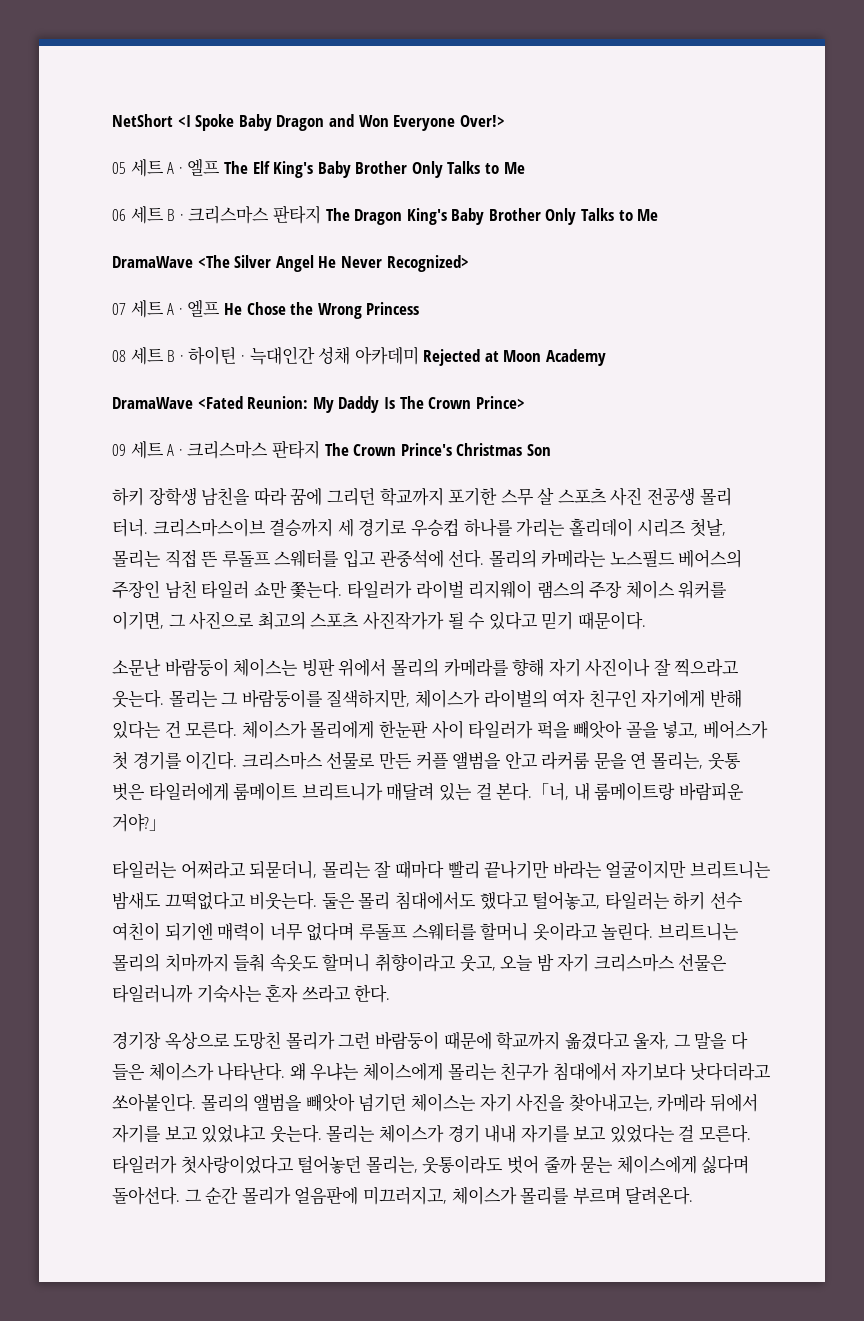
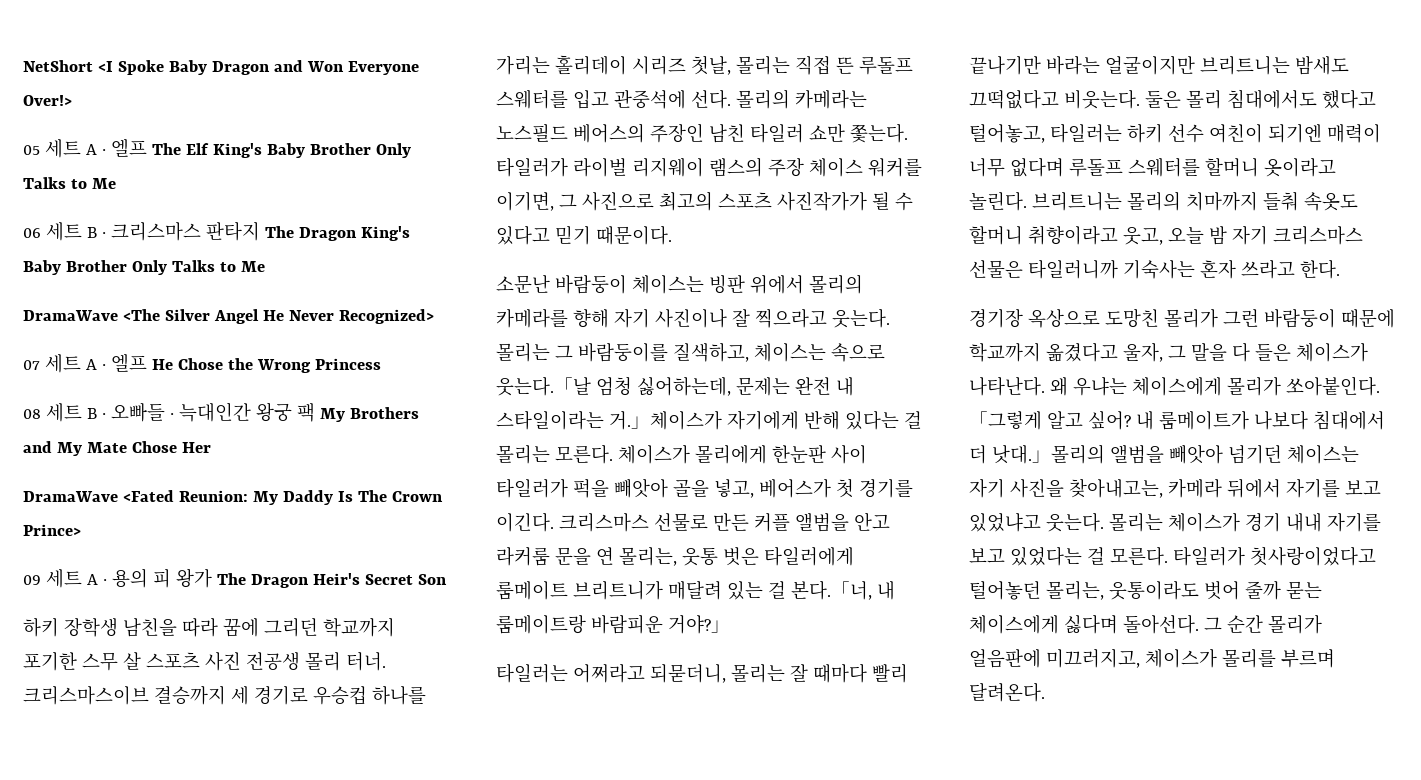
[188,346,237,365] 하이틴 -> [110,402,165,422] 오빠들
[318,346,607,366] 성채 아카데미 Rejected at Moon Academy -> [255,402,419,422] [23,441,211,456] 왕궁 팩 My Brothers and My Mate Chose Her
[187,440,523,459] 크리스마스 판타지 The Crown Prince's Christmas -> [111,568,413,588] 용의 피 왕가 The Dragon Heir's Secret
[326,689,637,708] 질색하지만, 체이스가 라이벌의 여자 친구인 -> [672,343,885,362] [496,376,854,396] [496,410,722,430] 질색하고, 체이스는 속으로 웃는다.「날 엄청 싫어하는데, 문제는 완전 내 스타일이라는 거.」체이스가
[164,720,181,738] 건 -> [903,411,922,429] [496,445,550,464] 걸 몰리는
[447,1062,771,1081] [112,1093,196,1112] 몰리는 친구가 침대에서 자기보다 낫다더라고 쏘아붙인다. -> [1226,376,1380,396] [969,410,1385,430] [969,445,1051,464] 몰리가 쏘아붙인다.「그렇게 알고 싶어? 내 룸메이트가 나보다 침대에서 더 낫대.」

